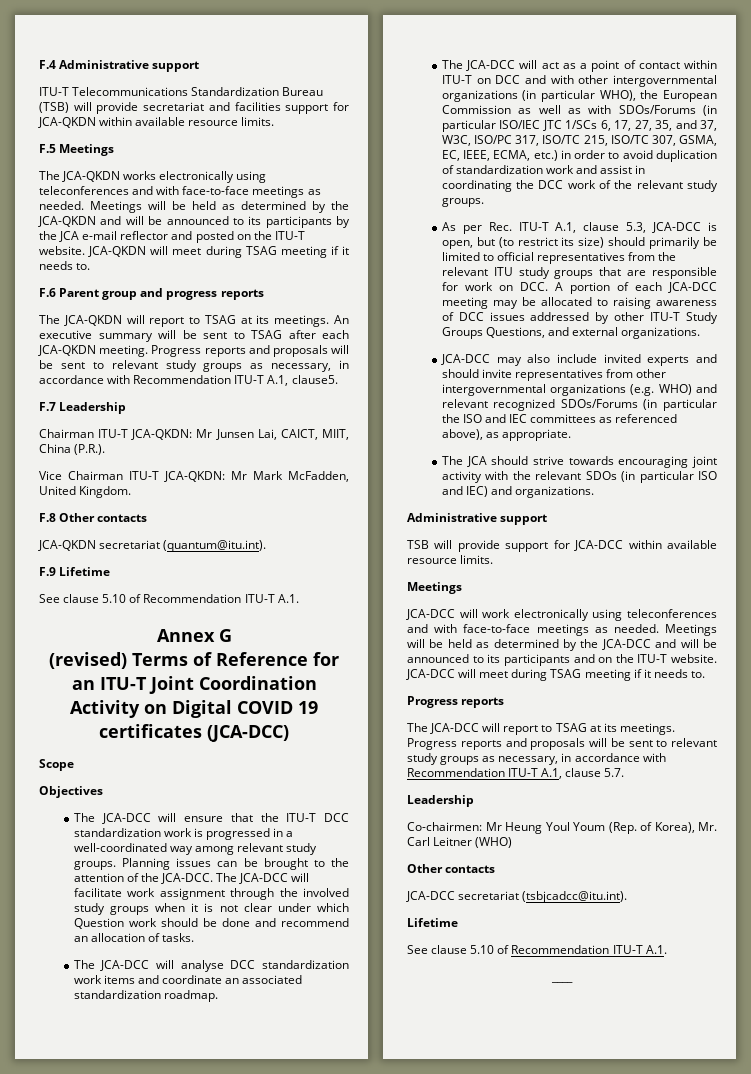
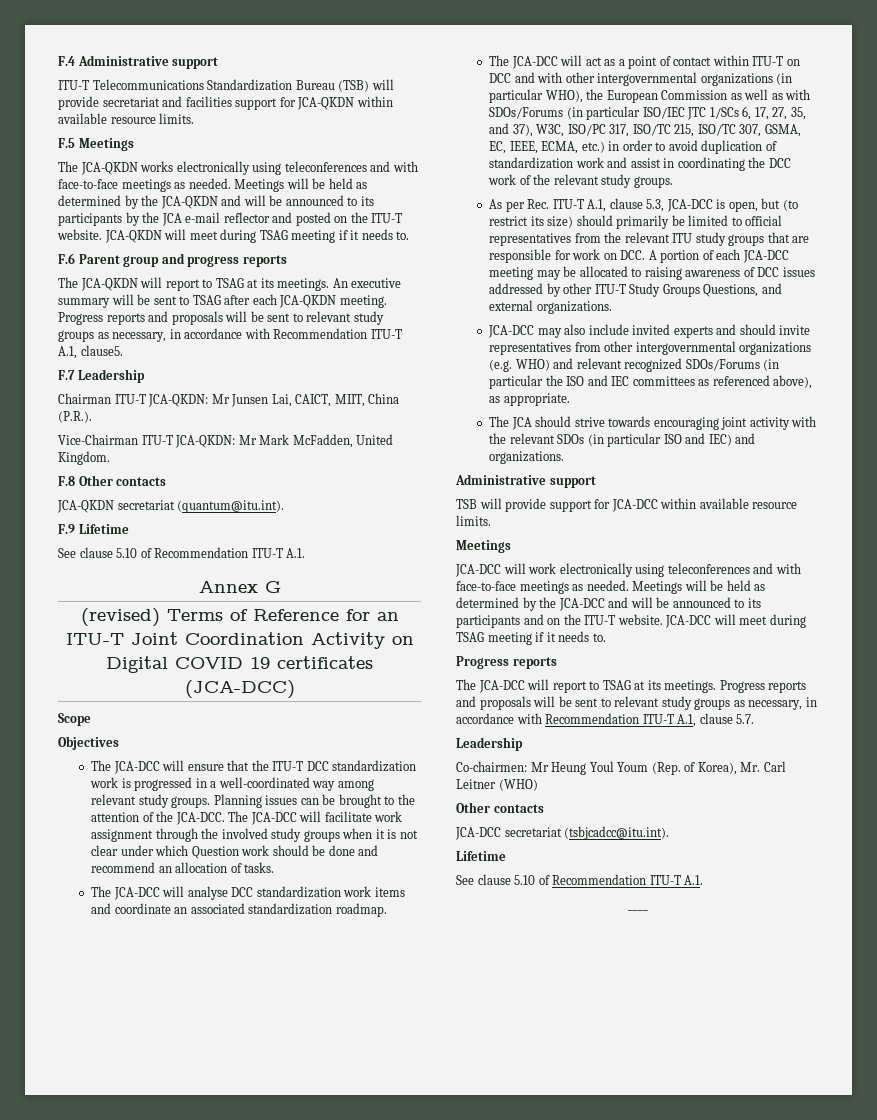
[39,471,123,480] Vice Chairman -> [58,434,138,445] Vice-Chairman
[700,120,717,131] 37, -> [512,124,533,137] 37),

